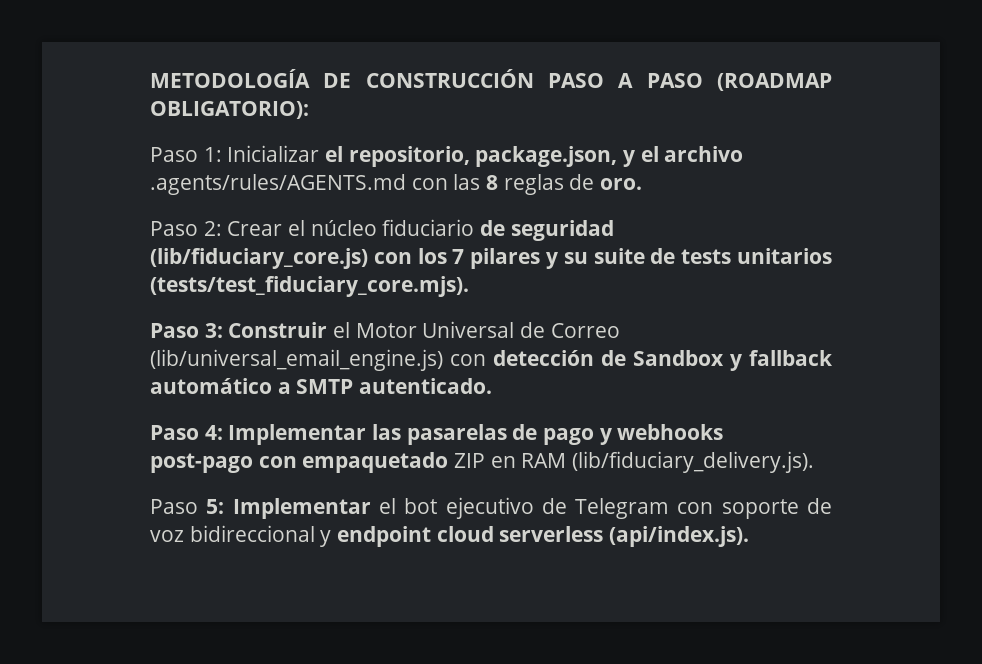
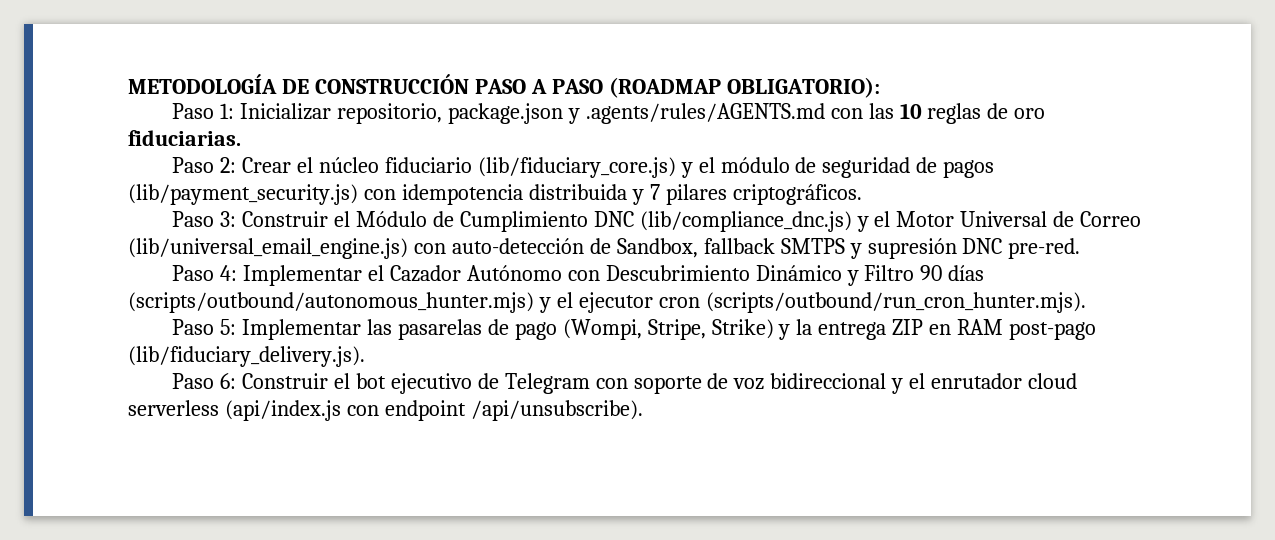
[325,146,744,167] el repositorio, package.json, y el archivo -> [336,103,580,124] repositorio, package.json y
[486,175,499,190] 8 -> [899,103,922,119] 10
[600,178,643,190] oro. -> [1014,108,1046,119] [128,130,241,146] oro fiduciarias.
[480,220,614,241] [150,248,832,269] [150,276,469,297] [150,322,328,338] de seguridad (lib/fiduciary_core.js) con los 7 pilares y su suite de tests unitarios (tests/test_fiduciary_core.mjs). // Paso 3: Construir -> [477,157,995,178] [128,184,862,205] [172,211,869,232] (lib/fiduciary_core.js) y el módulo de seguridad de pagos (lib/payment_security.js) con idempotencia distribuida y 7 pilares criptográficos. // Paso 3: Construir el Módulo de Cumplimiento DNC (lib/compliance_dnc.js) y
[493,350,833,371] [150,378,493,394] [150,424,724,445] [150,452,449,473] detección de Sandbox y fallback automático a SMTP autenticado. // Paso 4: Implementar las pasarelas de pago y webhooks post-pago con empaquetado -> [451,238,1081,259] [172,265,985,286] [128,292,1086,313] [172,319,887,340] auto-detección de Sandbox, fallback SMTPS y supresión DNC pre-red. // Paso 4: Implementar el Cazador Autónomo con Descubrimiento Dinámico y Filtro 90 días (scripts/outbound/autonomous_hunter.mjs) y el ejecutor cron (scripts/outbound/run_cron_hunter.mjs). // Paso 5: Implementar las pasarelas de pago (Wompi, Stripe, Strike) y la entrega
(567, 460) none -> [1009,322,1097,340] post-pago
[206,498,371,519] 5: Implementar -> [220,373,328,389] 6: Construir
[337,526,750,547] endpoint cloud serverless (api/index.js). -> [909,373,1078,389] [128,400,643,421] el enrutador cloud serverless (api/index.js con endpoint /api/unsubscribe).

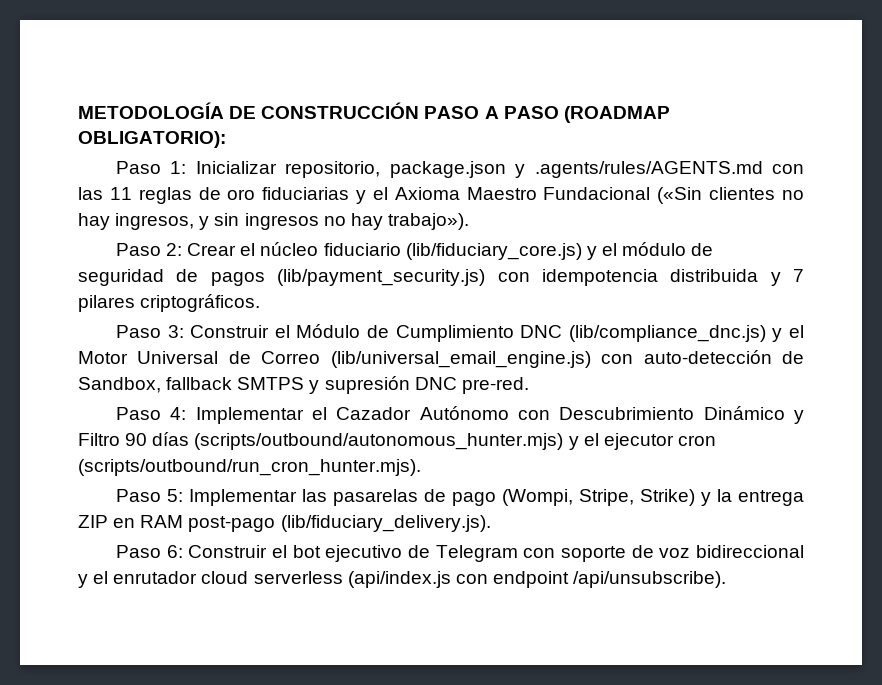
[899,103,922,119] 10 -> [109,187,132,200] 11
[128,130,241,146] fiduciarias. -> [262,187,804,204] [78,213,469,230] fiduciarias y el Axioma Maestro Fundacional («Sin clientes no hay ingresos, y sin ingresos no hay trabajo»).

